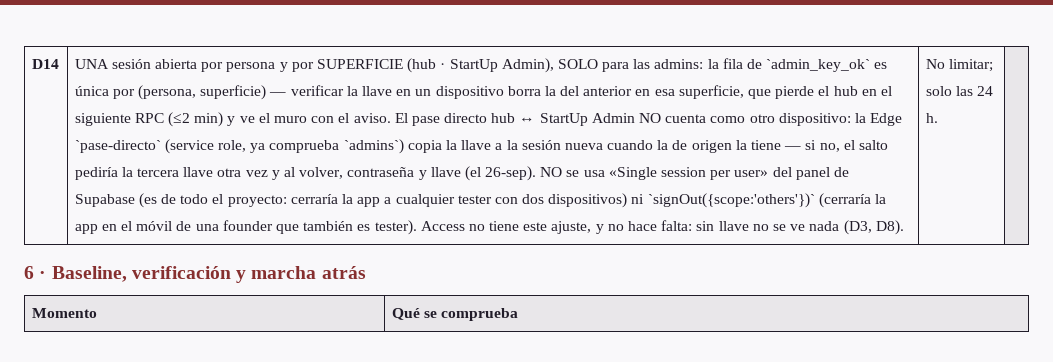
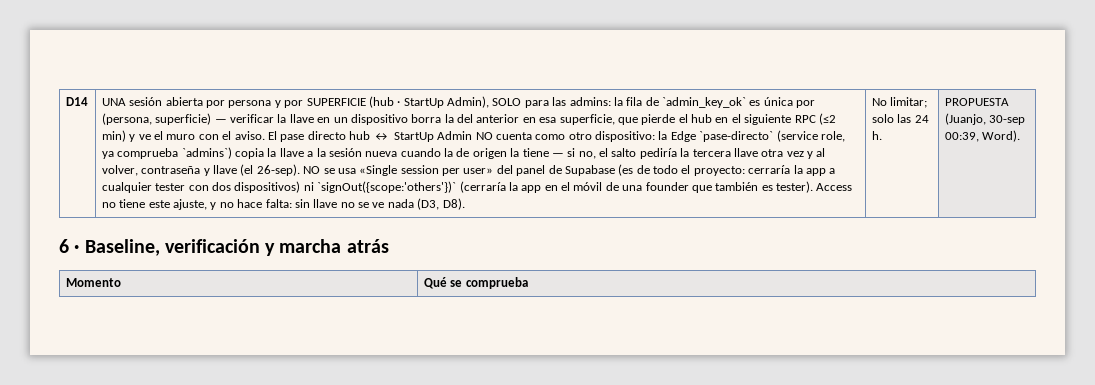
(938, 118) none -> [944,98,1009,106] [944,113,1026,125] [944,130,1021,142] PROPUESTA (Juanjo, 30-sep 00:39, Word).

